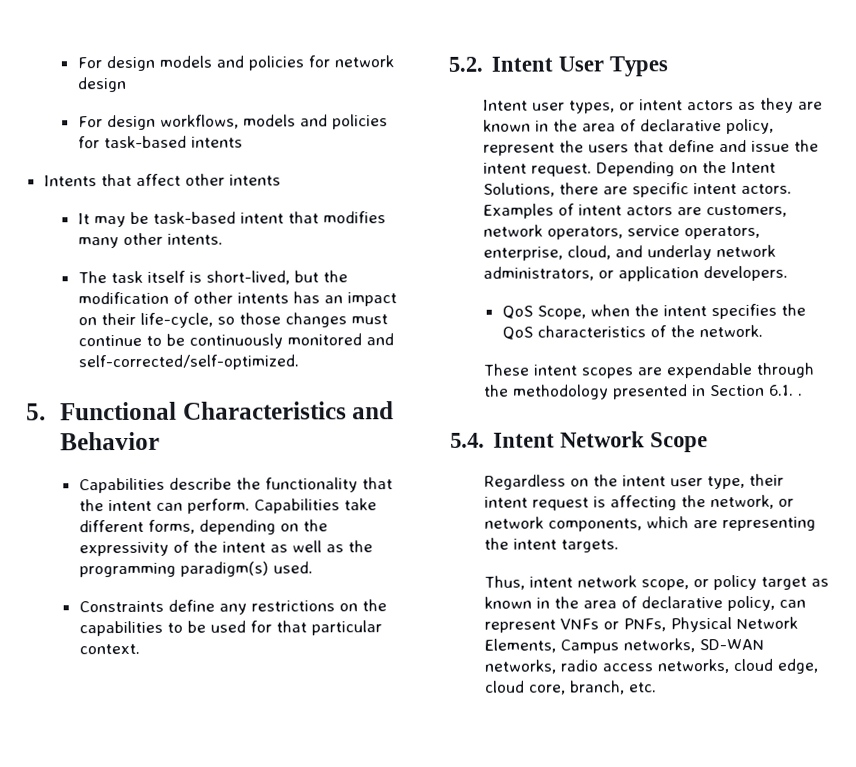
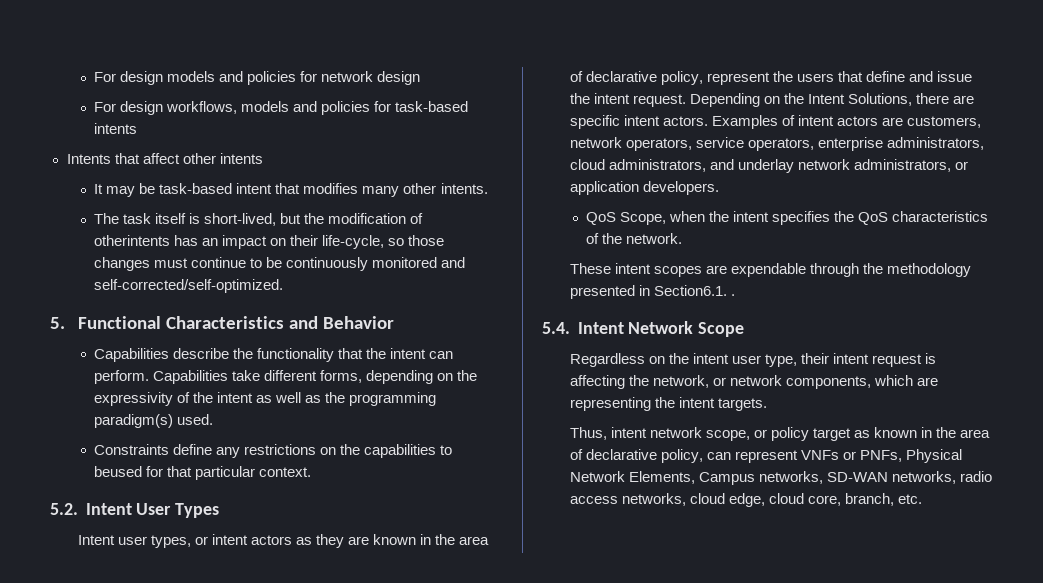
[192,291,289,304] other intents -> [94,235,171,246] otherintents
[186,620,246,633] be used -> [94,466,143,477] beused
[482,245,611,261] enterprise, cloud, -> [817,137,984,151] [569,159,706,172] enterprise administrators, cloud administrators,
[709,384,794,397] Section 6.1. -> [653,285,727,296] Section6.1.

